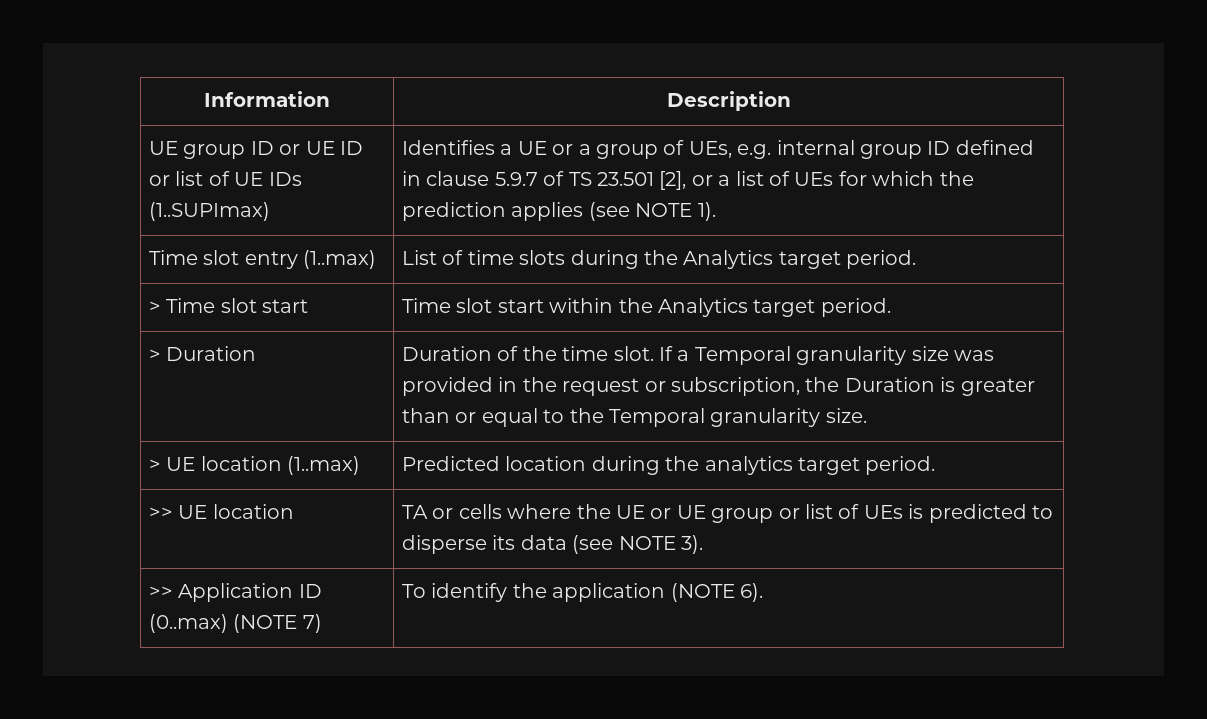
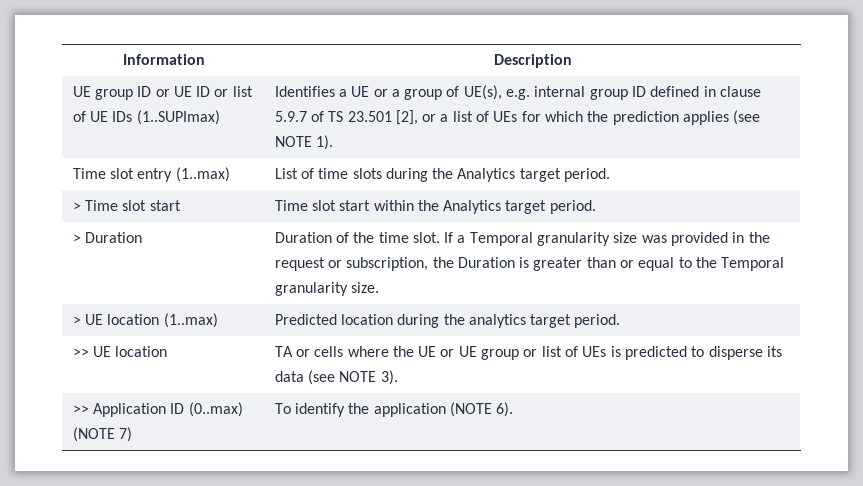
[688,141,732,158] UEs, -> [463,85,502,100] UE(s),

